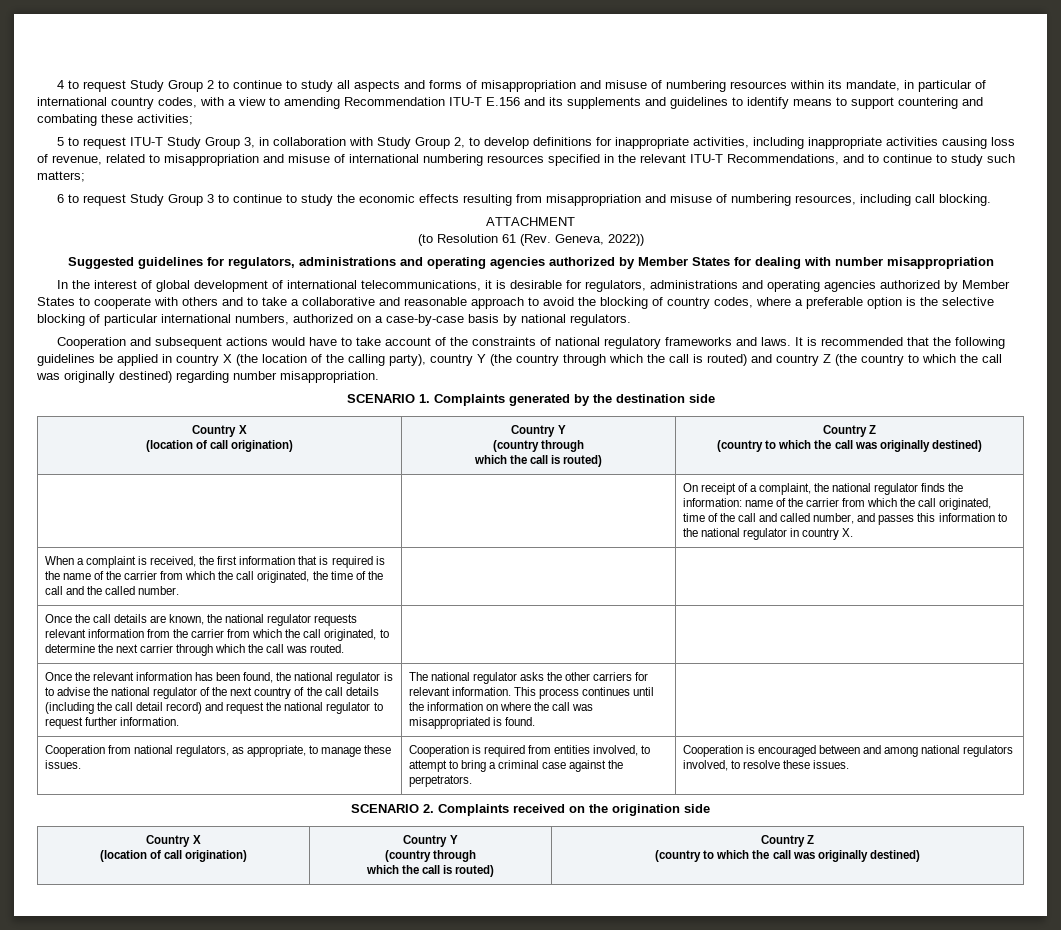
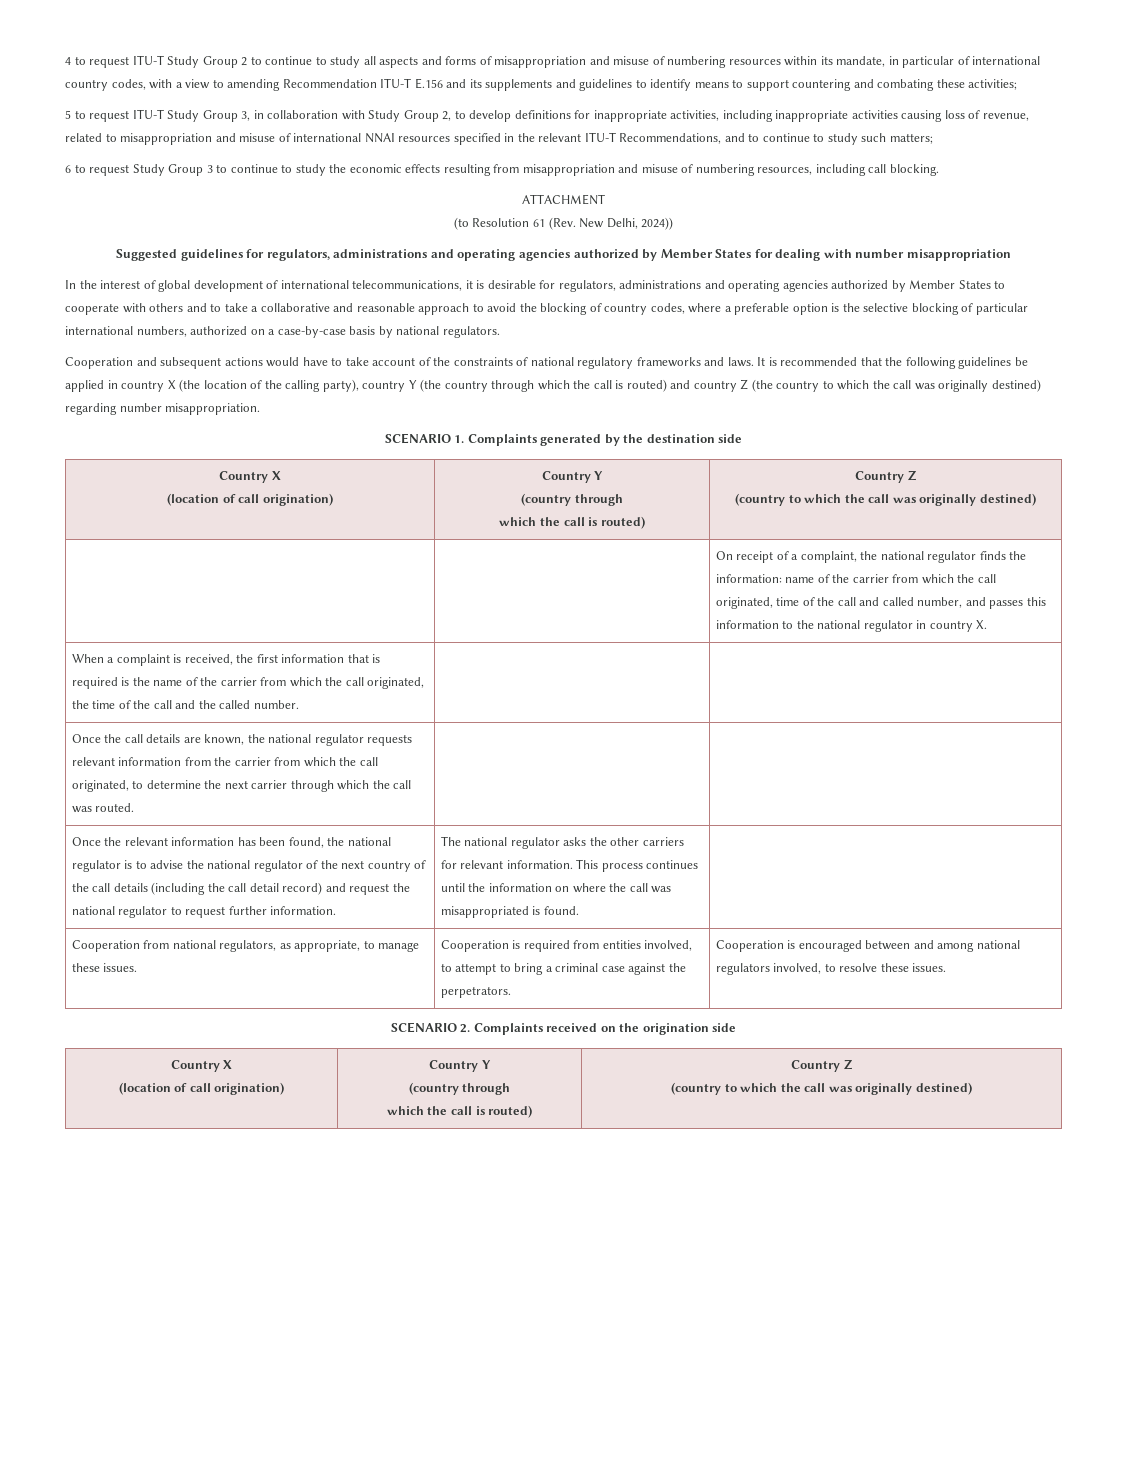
(127, 86) none -> [132,55,164,65] ITU-T
[423,154,483,166] numbering -> [364,133,395,143] NNAI
[554,234,644,246] Geneva, 2022)) -> [579,217,674,230] New Delhi, 2024))

